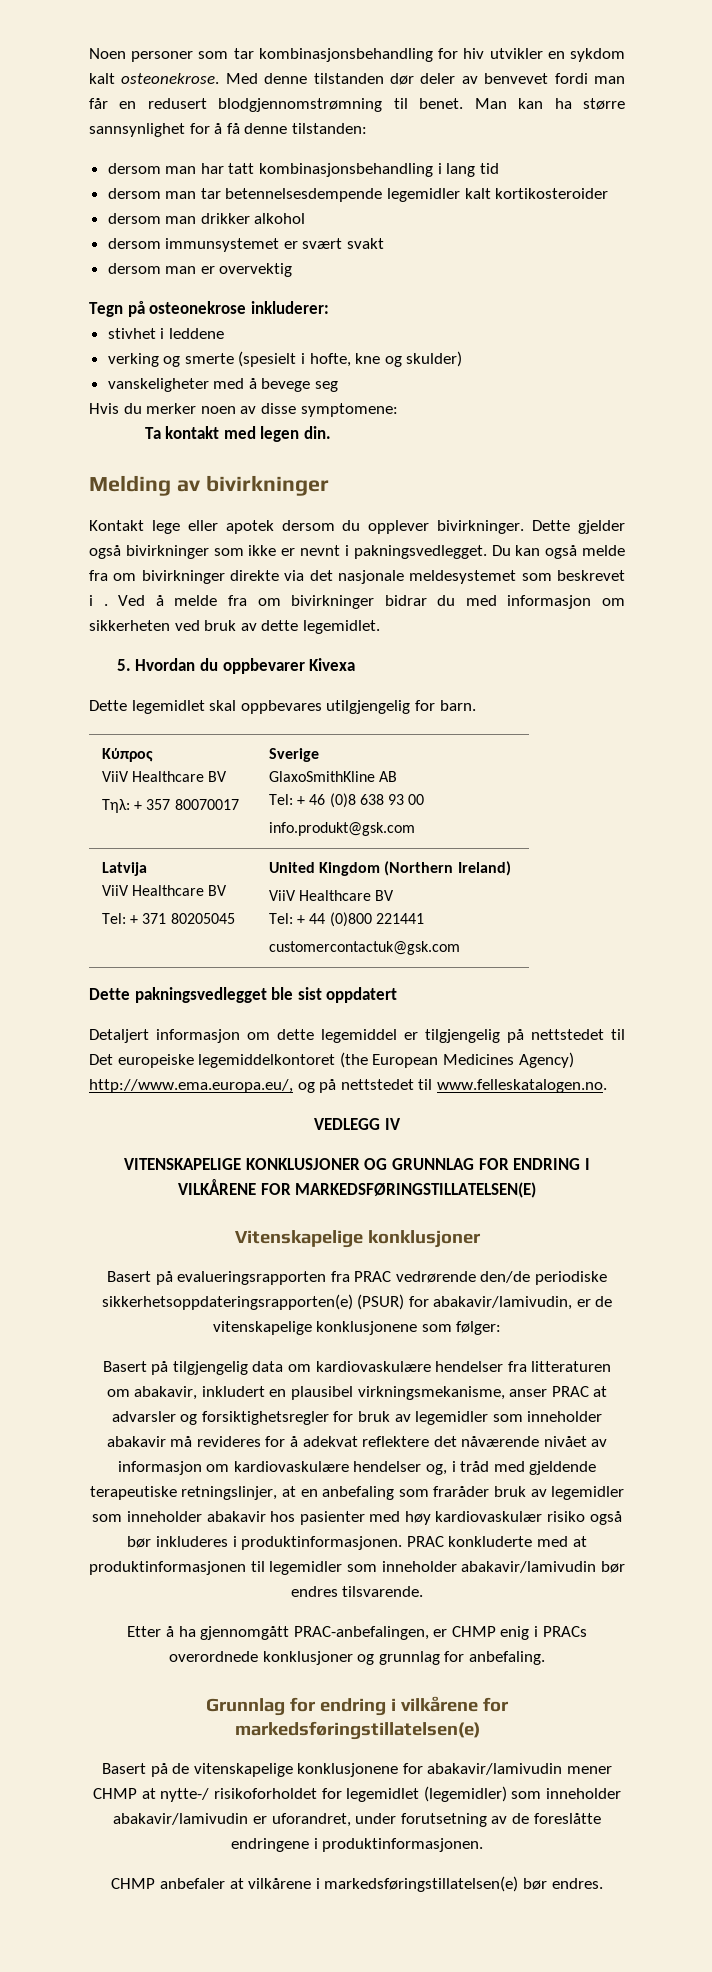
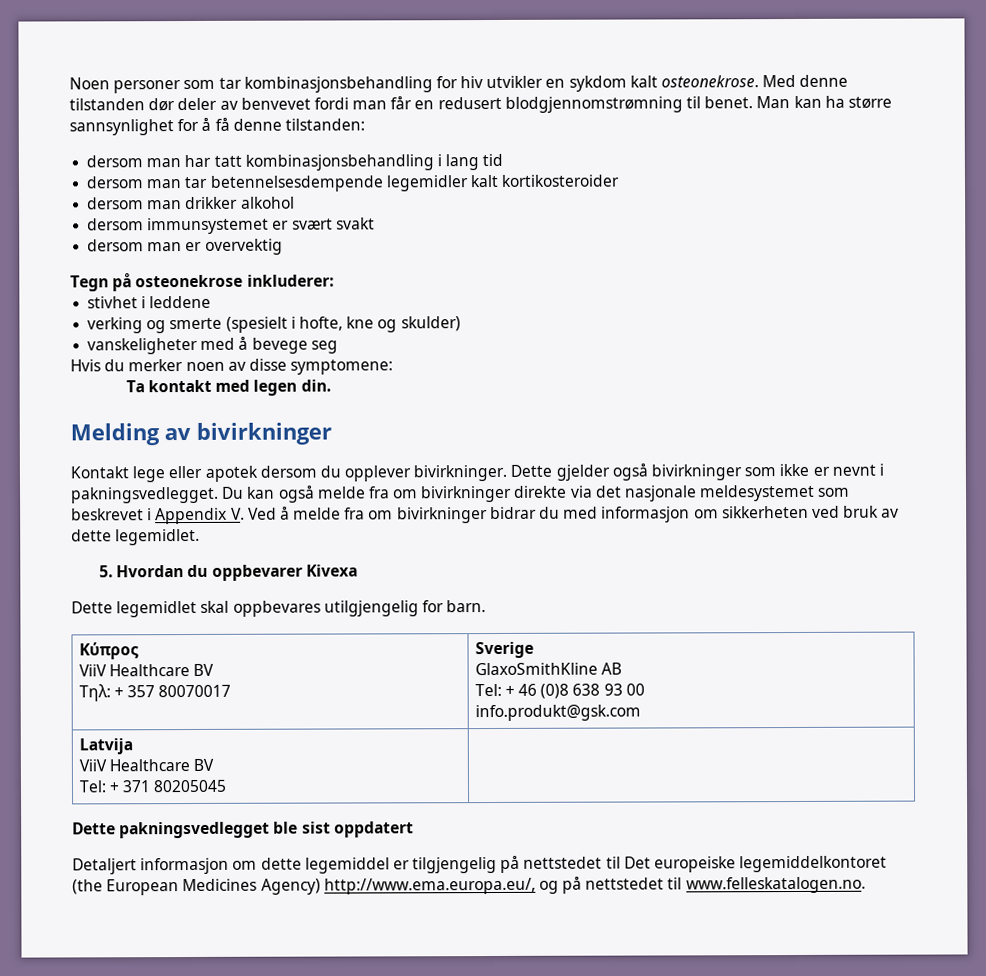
[103,604,108,606] . -> [155,507,245,525] Appendix V.
[269,861,511,876] [269,890,395,901] [269,912,424,927] [269,941,461,955] United Kingdom (Northern Ireland) // ViiV Healthcare BV // Tel: + 44 (0)800 221441 // customercontactuk@gsk.com -> (228, 786) none
[314,1118,401,1130] [124,1158,590,1170] [177,1179,537,1198] [234,1230,481,1248] [106,1271,608,1285] [101,1294,613,1310] [212,1321,502,1335] [102,1361,612,1375] [106,1386,608,1400] [111,1411,603,1425] [106,1436,608,1447] [117,1461,597,1475] [89,1486,625,1500] [92,1511,622,1525] [127,1536,587,1550] [89,1561,625,1575] [290,1586,424,1597] [127,1626,587,1640] [169,1651,545,1665] [206,1696,509,1716] [234,1721,480,1740] [101,1763,613,1777] [93,1786,621,1802] [113,1813,601,1827] [230,1838,484,1852] [111,1876,603,1892] // VEDLEGG IV // VITENSKAPELIGE KONKLUSJONER OG GRUNNLAG FOR ENDRING I VILKÅRENE FOR MARKEDSFØRINGSTILLATELSEN(E) // Vitenskapelige konklusjoner // Basert på evalueringsrapporten fra PRAC vedrørende den/de periodiske sikkerhetsoppdateringsrapporten(e) (PSUR) for abakavir/lamivudin, er de vitenskapelige konklusjonene som følger: // Basert på tilgjengelig data om kardiovaskulære hendelser fra litteraturen om abakavir, inkludert en plausibel virkningsmekanisme, anser PRAC at advarsler og forsiktighetsregler for bruk av legemidler som inneholder abakavir må revideres for å adekvat reflektere det nåværende nivået av informasjon om kardiovaskulære hendelser og, i tråd med gjeldende terapeutiske retningslinjer, at en anbefaling som fraråder bruk av legemidler som inneholder abakavir hos pasienter med høy kardiovaskulær risiko også bør inkluderes i produktinformasjonen. PRAC konkluderte med at produktinformasjonen til legemidler som inneholder abakavir/lamivudin bør endres tilsvarende. // Etter å ha gjennomgått PRAC-anbefalingen, er CHMP enig i PRACs overordnede konklusjoner og grunnlag for anbefaling. // Grunnlag for endring i vilkårene for markedsføringstillatelsen(e) // Basert på de vitenskapelige konklusjonene for abakavir/lamivudin mener CHMP at nytte-/ risikoforholdet for legemidlet (legemidler) som inneholder abakavir/lamivudin er uforandret, under forutsetning av de foreslåtte endringene i produktinformasjonen. // CHMP anbefaler at vilkårene i markedsføringstillatelsen(e) bør endres. -> (866, 885) none

